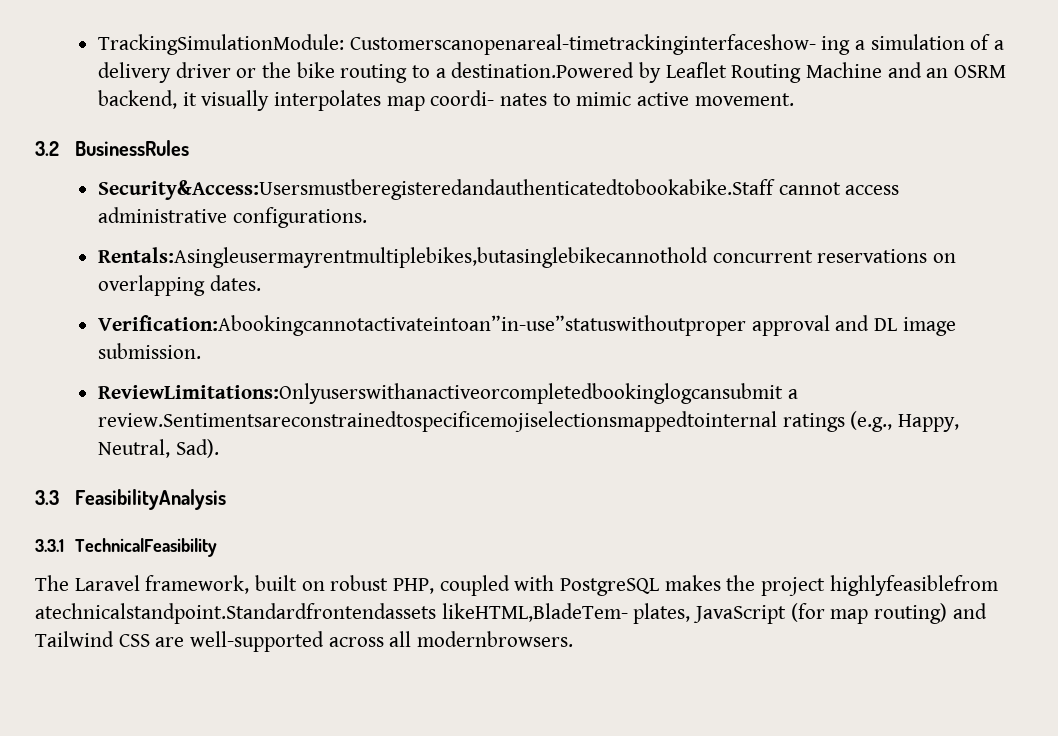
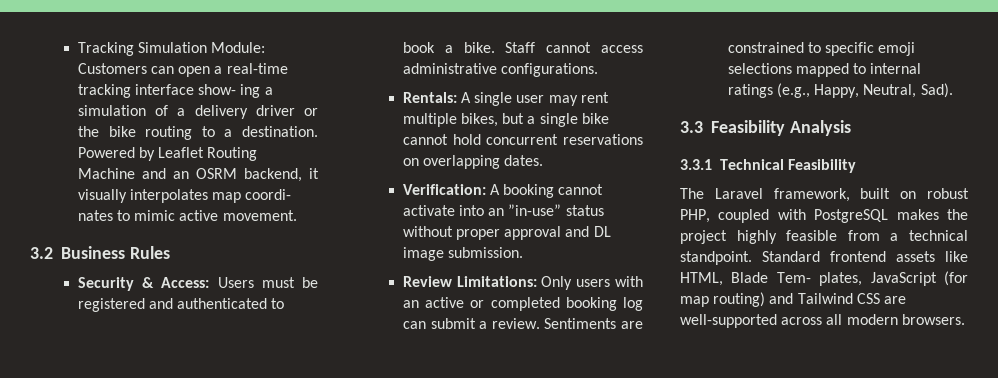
[97,34,816,55] TrackingSimulationModule: Customerscanopenareal-timetrackinginterfaceshow- -> [77,42,266,56] [77,63,288,77] [77,84,237,98] Tracking Simulation Module: Customers can open a real-time tracking interface show-
[451,62,635,78] destination.Powered -> [241,126,318,137] [77,147,135,158] destination. Powered
[74,140,189,156] [97,179,900,200] [97,207,367,228] [97,247,708,268] BusinessRules // Security&Access:Usersmustberegisteredandauthenticatedtobookabike.Staff cannot access administrative configurations. // Rentals:Asingleusermayrentmultiplebikes,butasinglebikecannothold -> [60,246,170,259] [77,277,318,291] [77,298,285,312] [402,42,643,53] [402,63,599,77] [402,92,609,106] [402,113,609,127] [402,134,481,145] Business Rules // Security & Access: Users must be registered and authenticated to book a bike. Staff cannot access administrative configurations. // Rentals: A single user may rent multiple bikes, but a single bike cannot hold
[97,315,746,336] Verification:Abookingcannotactivateintoan”in-use”statuswithoutproper -> [402,184,604,198] [402,204,604,216] [402,226,501,240] Verification: A booking cannot activate into an ”in-use” status without proper
[97,383,798,404] [97,411,777,432] ReviewLimitations:Onlyuserswithanactiveorcompletedbookinglogcansubmit a review.Sentimentsareconstrainedtospecificemojiselectionsmappedtointernal -> [402,276,643,290] [402,297,643,311] [402,318,643,329] [727,42,916,56] [727,63,922,77] Review Limitations: Only users with an active or completed booking log can submit a review. Sentiments are constrained to specific emoji selections mapped to internal
[74,489,226,510] FeasibilityAnalysis -> [710,120,851,136] Feasibility Analysis
[74,538,217,557] TechnicalFeasibility -> [719,159,856,173] Technical Feasibility
[829,575,998,596] [35,603,628,624] highlyfeasiblefrom atechnicalstandpoint.Standardfrontendassets likeHTML,BladeTem- -> [736,230,968,244] [680,251,968,265] [680,272,811,286] highly feasible from a technical standpoint. Standard frontend assets like HTML, Blade Tem-
[417,631,574,647] modernbrowsers. -> [846,314,965,325] modern browsers.

